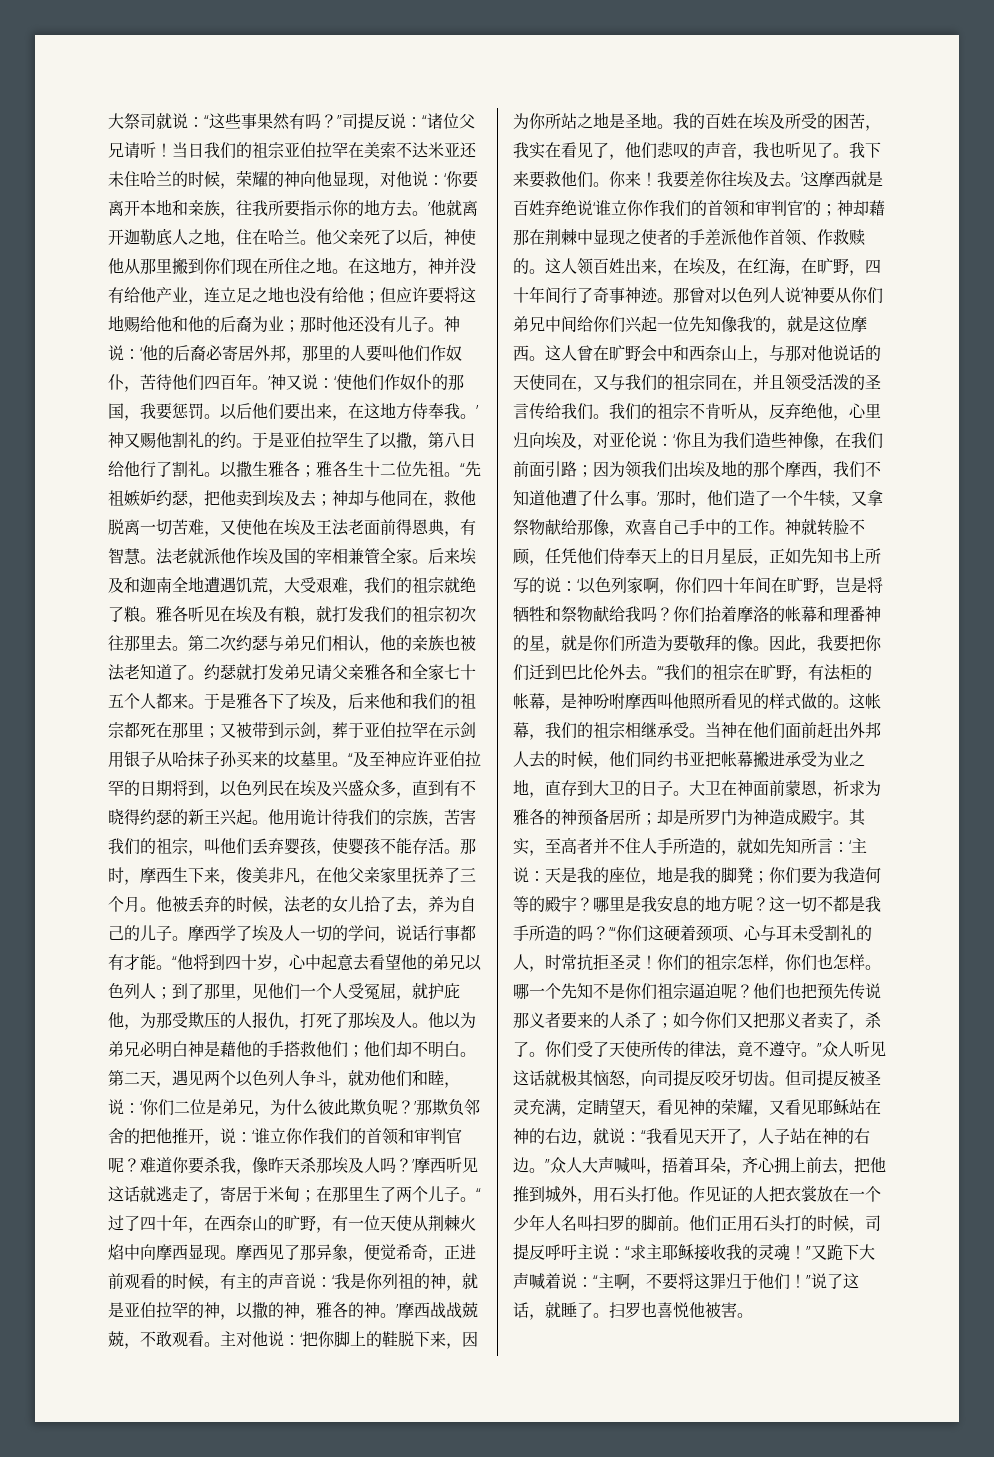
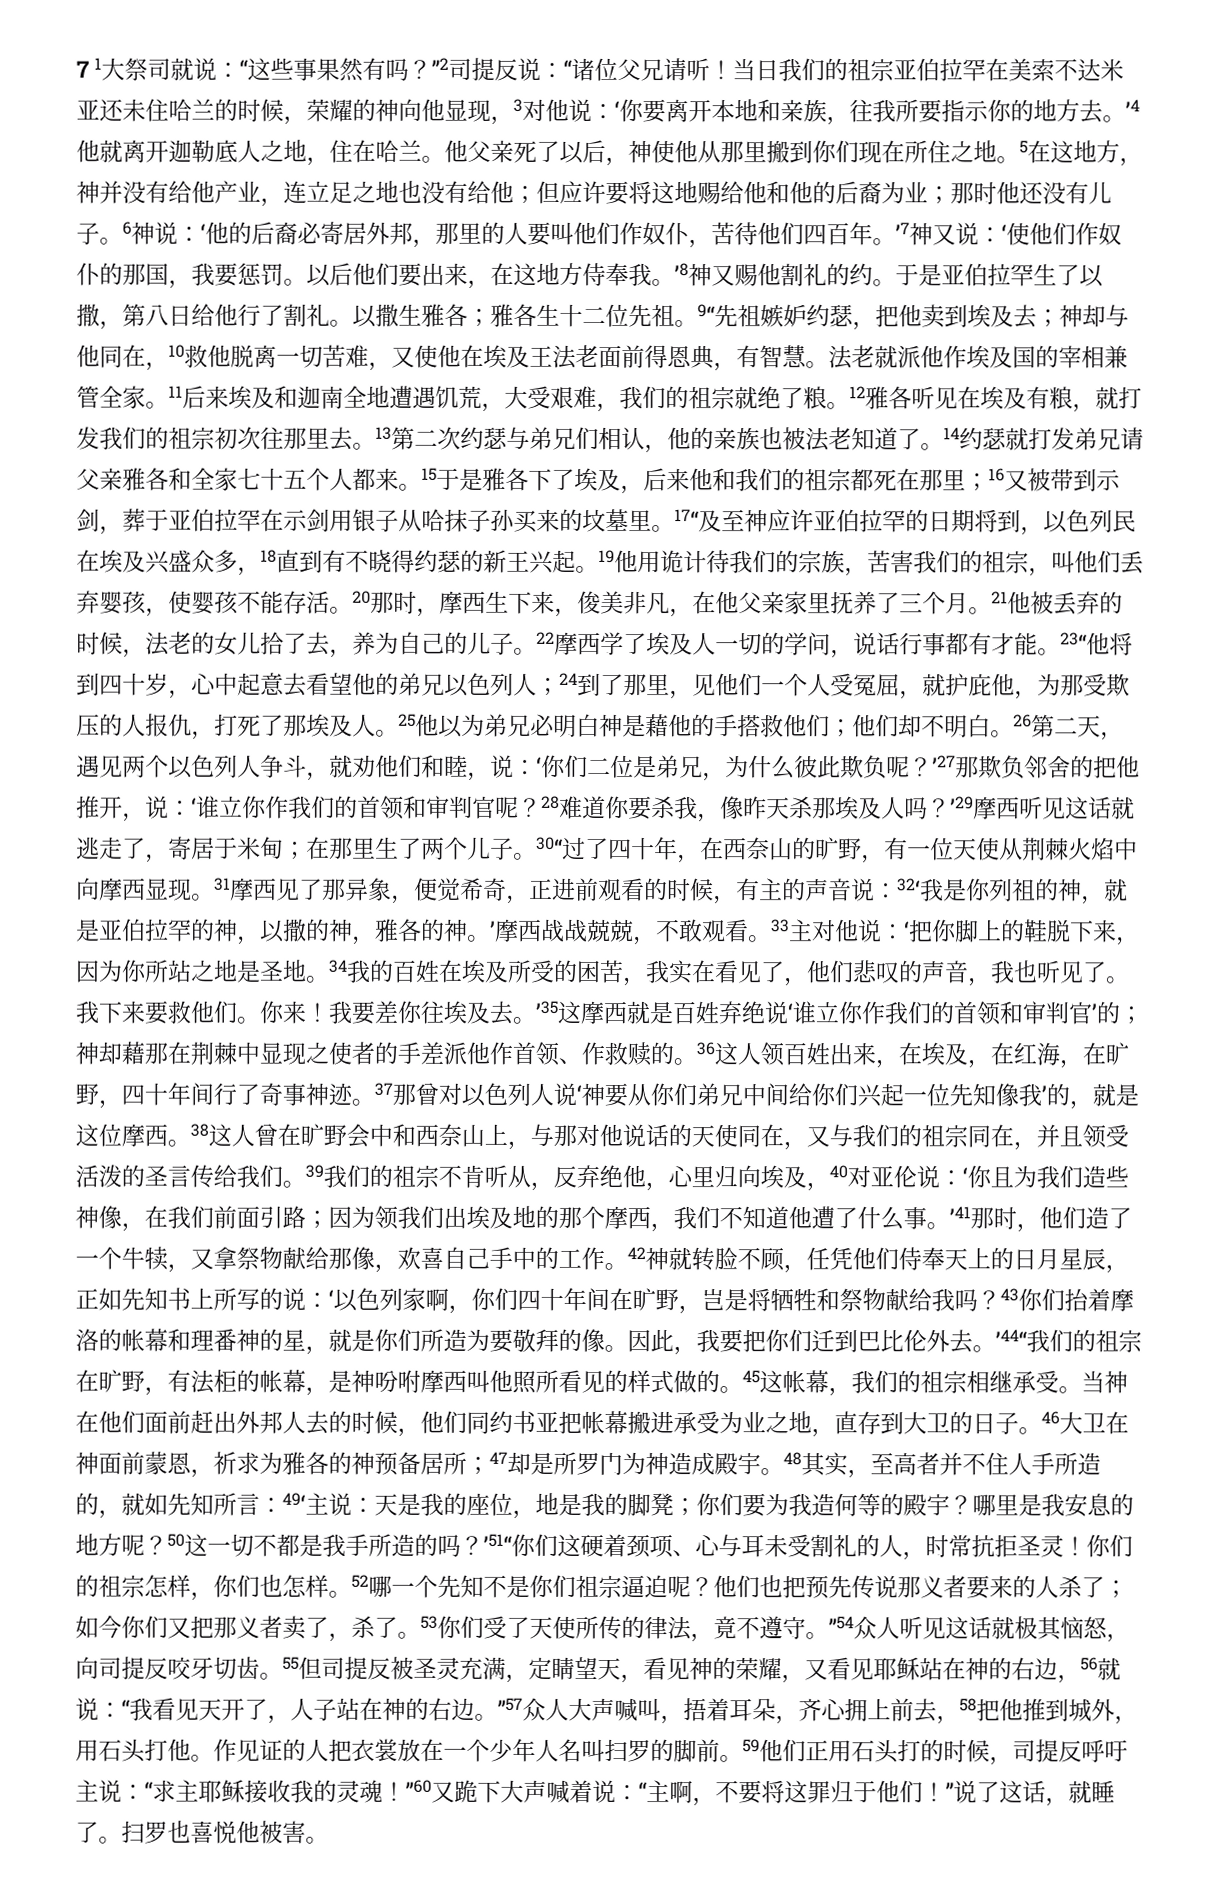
(108, 121) none -> [76,57,103,78] 7 1
[337,115,342,127] ” -> [431,57,450,78] ”2
(380, 186) none -> [513,98,523,112] 3
[428,202,431,214] ’ -> [1125,99,1140,120] ’4
(348, 271) none -> [1019,140,1028,154] 5
(444, 329) none -> [122,221,132,235] 6
[268,376,271,388] ’ -> [895,222,910,243] ’7
[476,405,479,417] ’ -> [674,263,689,284] ’8
[460,463,465,475] “ -> [697,304,716,325] 9“
(444, 505) none -> [168,344,185,358] 10
(428, 561) none -> [168,385,183,398] 11
(156, 619) none -> [849,386,866,399] 12
(188, 648) none -> [375,426,392,440] 13
(204, 677) none -> [943,427,960,440] 14
(204, 706) none -> [421,467,437,481] 15
(220, 732) none -> [988,468,1005,482] 16
[348,753,353,765] “ -> [674,509,700,530] 17“
(412, 795) none -> [260,549,277,563] 18
(268, 822) none -> [598,549,615,564] 19
(460, 851) none -> [352,590,371,604] 20
(156, 909) none -> [991,591,1008,604] 21
(188, 938) none -> [536,631,555,644] 22
[172,956,177,968] “ -> [1060,632,1088,653] 23“
(172, 993) none -> [559,672,578,685] 24
(428, 1025) none -> [398,713,416,727] 25
(476, 1054) none -> [1013,714,1032,728] 26
[414,1101,417,1113] ’ -> [932,755,956,776] ’27
(140, 1165) none -> [541,795,560,809] 28
[412,1159,415,1171] ’ -> [950,796,974,817] ’29
[476,1188,481,1200] “ -> [536,836,564,857] 30“
(236, 1257) none -> [214,877,231,891] 31
[332,1275,335,1287] ‘ -> [897,878,921,899] 32‘
(220, 1344) none -> [771,919,790,933] 33
(673, 126) none -> [328,959,347,973] 34
[801,173,804,185] ’ -> [535,1000,558,1021] ’35
(545, 271) none -> [696,1042,715,1056] 36
(673, 300) none -> [374,1082,393,1096] 37
(545, 358) none -> [190,1123,209,1137] 38
(609, 416) none -> [305,1164,324,1178] 39
(593, 447) none -> [829,1165,848,1179] 40
[657,492,660,504] ’ -> [949,1206,971,1227] ’41
(785, 532) none -> [627,1247,646,1260] 42
(673, 614) none -> [1000,1288,1019,1302] 43
[657,666,664,678] ’“ -> [995,1329,1028,1350] ’44“
(849, 706) none -> [742,1370,760,1384] 45
(689, 793) none -> [1041,1411,1060,1425] 46
(657, 819) none -> [489,1451,508,1464] 47
(849, 822) none -> [783,1452,802,1466] 48
[849,840,852,852] ‘ -> [282,1492,306,1513] 49‘
(769, 904) none -> [167,1533,185,1547] 50
[609,927,616,939] ’“ -> [483,1533,513,1554] ’51“
(881, 967) none -> [351,1574,369,1588] 52
(545, 1054) none -> [420,1615,438,1629] 53
[817,1043,822,1055] ” -> [828,1616,854,1637] ”54
(785, 1083) none -> [282,1656,299,1670] 55
(593, 1143) none -> [1080,1657,1098,1671] 56
[545,1159,550,1171] ” -> [497,1697,523,1718] ”57
(854, 1172) none -> [959,1698,977,1712] 58
(689, 1228) none -> [742,1739,760,1753] 59
[806,1246,811,1258] ” -> [405,1779,432,1800] ”60

